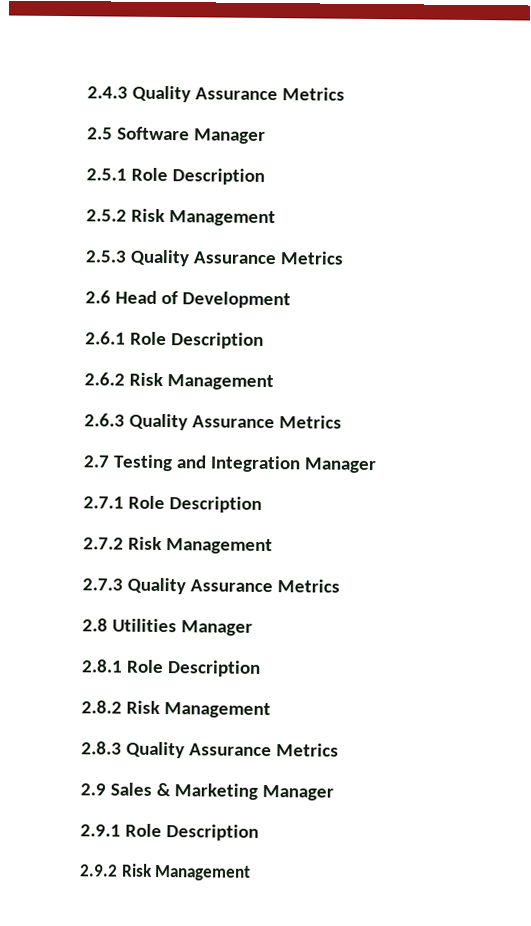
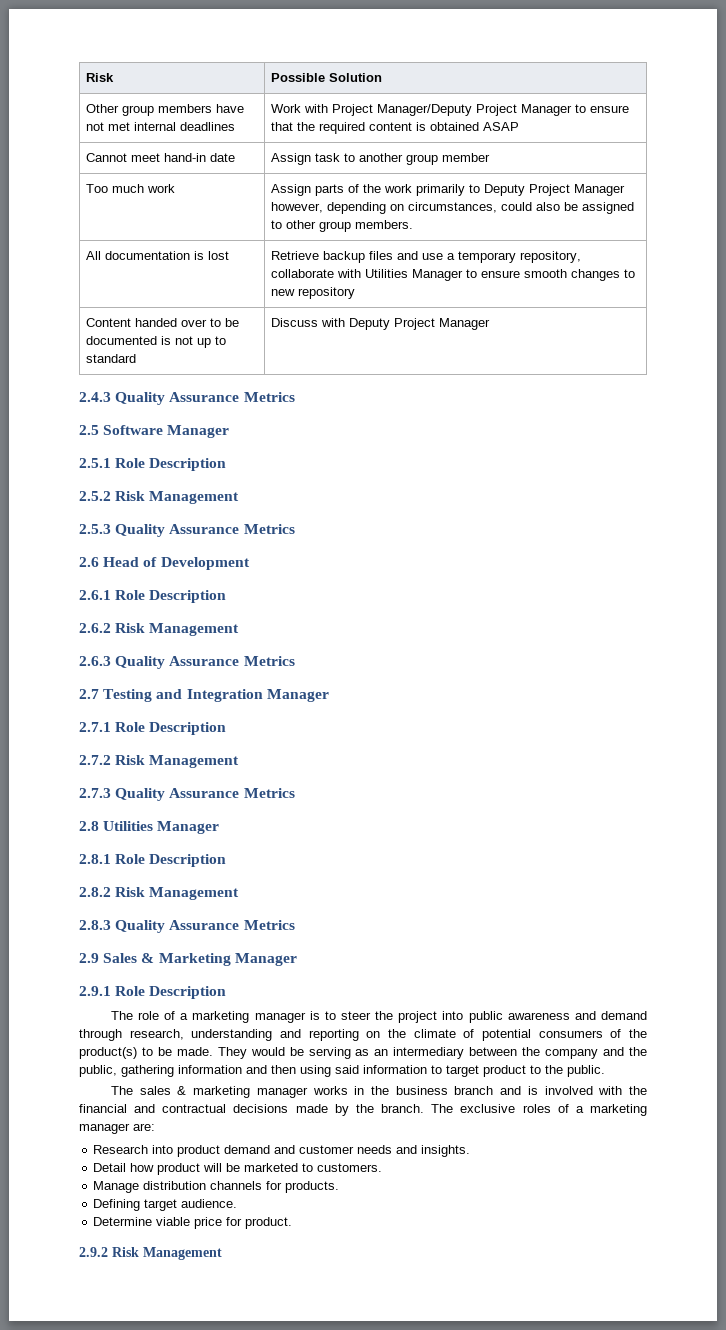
(87, 92) none -> [85,73,114,82] [270,73,382,82] [85,104,244,116] [85,122,235,131] [270,104,629,116] [270,122,519,134] [85,153,235,162] [270,153,490,165] [85,184,175,193] [270,184,625,196] [270,202,634,214] [270,220,413,232] [85,251,229,260] [270,251,581,263] [270,269,635,281] [270,287,355,299] [85,318,239,327] [85,336,226,348] [85,354,136,363] [270,318,490,330] Risk | Possible Solution // Other group members have not met internal deadlines | Work with Project Manager/Deputy Project Manager to ensure that the required content is obtained ASAP // Cannot meet hand-in date | Assign task to another group member // Too much work | Assign parts of the work primarily to Deputy Project Manager however, depending on circumstances, could also be assigned to other group members. // All documentation is lost | Retrieve backup files and use a temporary repository, collaborate with Utilities Manager to ensure smooth changes to new repository // Content handed over to be documented is not up to standard | Discuss with Deputy Project Manager //
(259, 832) none -> [110,1011,647,1023] [79,1029,647,1041] [79,1047,647,1059] [79,1065,605,1077] [110,1086,648,1098] [79,1104,647,1116] [79,1123,155,1134] [93,1145,471,1157] [93,1163,383,1175] [93,1181,340,1193] [93,1199,238,1211] [93,1217,293,1229] // The role of a marketing manager is to steer the project into public awareness and demand through research, understanding and reporting on the climate of potential consumers of the product(s) to be made. They would be serving as an intermediary between the company and the public, gathering information and then using said information to target product to the public. // The sales & marketing manager works in the business branch and is involved with the financial and contractual decisions made by the branch. The exclusive roles of a marketing manager are: // Research into product demand and customer needs and insights. // Detail how product will be marketed to customers. // Manage distribution channels for products. // Defining target audience. // Determine viable price for product.

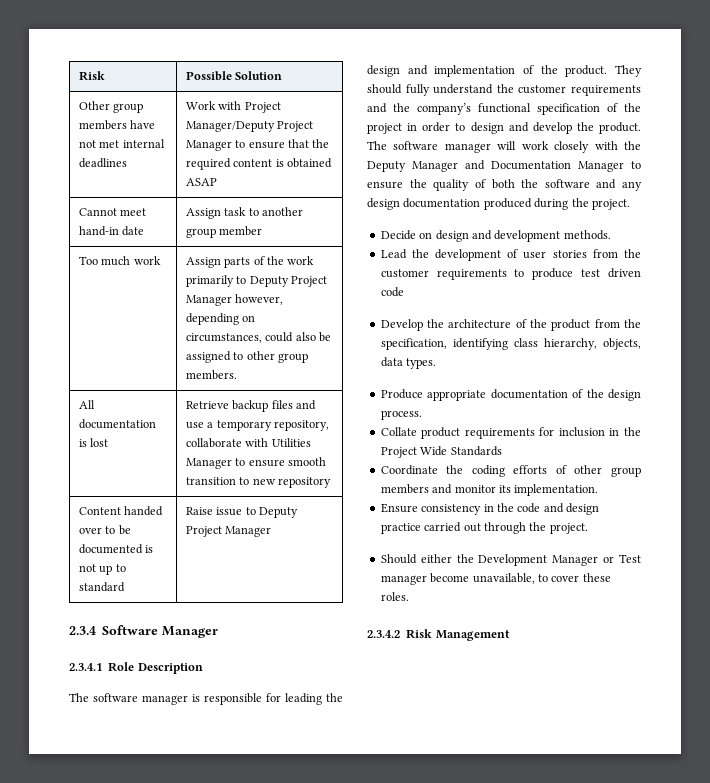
[570,269,620,281] changes -> [185,477,236,485] transition
[270,318,345,327] Discuss with -> [185,507,256,516] Raise issue to
[79,392,295,405] [79,425,230,438] [79,458,227,471] [79,491,240,504] [79,524,295,537] [79,557,250,570] [79,590,227,603] [79,623,240,636] [79,656,295,669] [79,689,329,702] [79,722,227,735] [79,755,240,768] [79,788,295,801] [79,821,220,834] [79,854,227,867] [79,887,240,900] [79,920,295,933] [79,953,297,966] [79,986,227,999] [110,1011,647,1023] [79,1029,647,1041] [79,1047,647,1059] [79,1065,605,1077] [110,1086,648,1098] [79,1104,647,1116] [79,1123,155,1134] [93,1145,471,1157] [93,1163,383,1175] [93,1181,340,1193] [93,1199,238,1211] [93,1217,293,1229] [79,1247,108,1257] 2.4.3 Quality Assurance Metrics // 2.5 Software Manager // 2.5.1 Role Description // 2.5.2 Risk Management // 2.5.3 Quality Assurance Metrics // 2.6 Head of Development // 2.6.1 Role Description // 2.6.2 Risk Management // 2.6.3 Quality Assurance Metrics // 2.7 Testing and Integration Manager // 2.7.1 Role Description // 2.7.2 Risk Management // 2.7.3 Quality Assurance Metrics // 2.8 Utilities Manager // 2.8.1 Role Description // 2.8.2 Risk Management // 2.8.3 Quality Assurance Metrics // 2.9 Sales & Marketing Manager // 2.9.1 Role Description // The role of a marketing manager is to steer the project into public awareness and demand through research, understanding and reporting on the climate of potential consumers of the product(s) to be made. They would be serving as an intermediary between the company and the public, gathering information and then using said information to target product to the public. // The sales & marketing manager works in the business branch and is involved with the financial and contractual decisions made by the branch. The exclusive roles of a marketing manager are: // Research into product demand and customer needs and insights. // Detail how product will be marketed to customers. // Manage distribution channels for products. // Defining target audience. // Determine viable price for product. // 2.9.2 -> [69,625,219,638] [69,662,203,674] [69,693,343,705] [367,65,642,77] [367,84,641,96] [367,103,641,115] [367,122,641,134] [367,141,641,153] [367,160,641,172] [367,179,642,191] [367,198,630,210] [380,230,611,242] [380,249,641,261] [380,268,641,280] [380,287,404,297] [380,319,641,331] [380,338,641,350] [380,357,437,369] [380,389,641,401] [380,410,422,420] [380,427,641,439] [380,446,502,458] [380,465,641,477] [380,484,599,496] [380,503,599,515] [380,522,588,534] [380,554,641,566] [380,573,611,585] [380,592,409,601] [367,630,400,638] 2.3.4 Software Manager // 2.3.4.1 Role Description // The software manager is responsible for leading the design and implementation of the product. They should fully understand the customer requirements and the company’s functional specification of the project in order to design and develop the product. The software manager will work closely with the Deputy Manager and Documentation Manager to ensure the quality of both the software and any design documentation produced during the project. // Decide on design and development methods. // Lead the development of user stories from the customer requirements to produce test driven code // Develop the architecture of the product from the specification, identifying class hierarchy, objects, data types. // Produce appropriate documentation of the design process. // Collate product requirements for inclusion in the Project Wide Standards // Coordinate the coding efforts of other group members and monitor its implementation. // Ensure consistency in the code and design practice carried out through the project. // Should either the Development Manager or Test manager become unavailable, to cover these roles. // 2.3.4.2

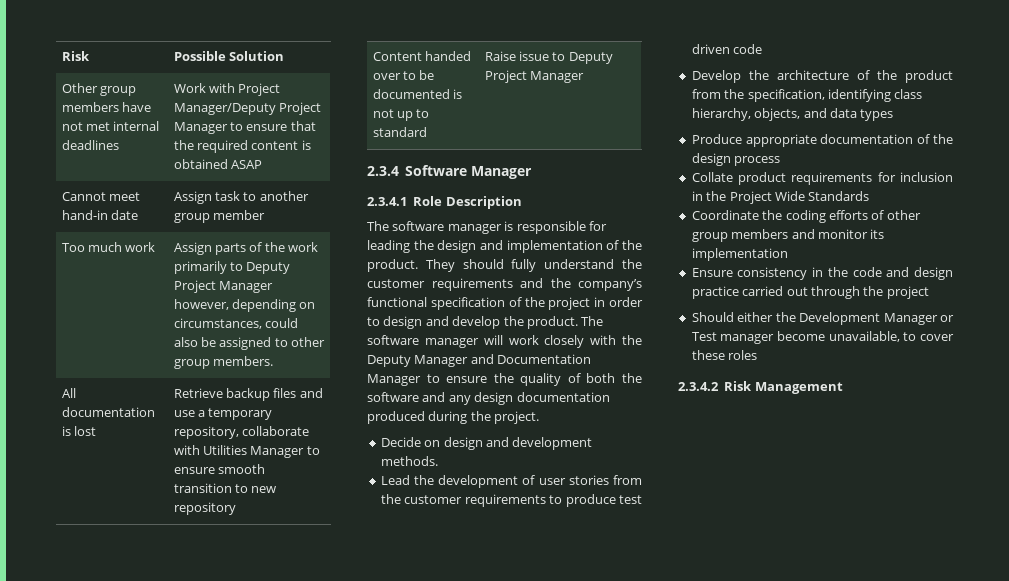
[380,357,437,369] data types. -> [803,108,894,121] and data types
[380,410,422,420] process. -> [734,156,781,166] process
[514,484,599,496] implementation. -> [691,248,788,261] implementation
[549,523,588,534] project. -> [886,286,929,299] project
[380,592,409,601] roles. -> [728,350,758,360] roles

